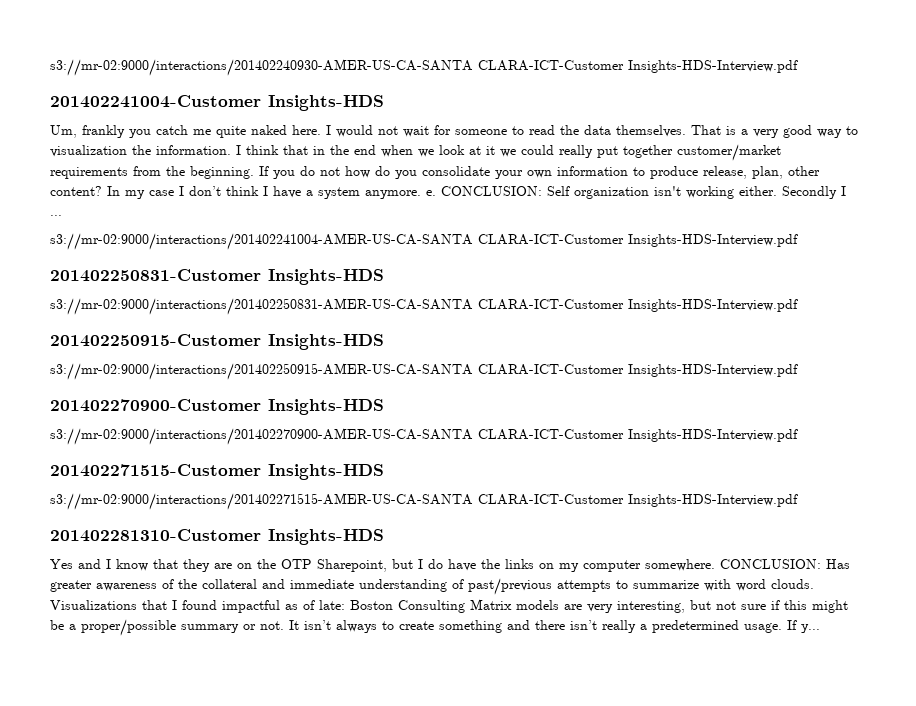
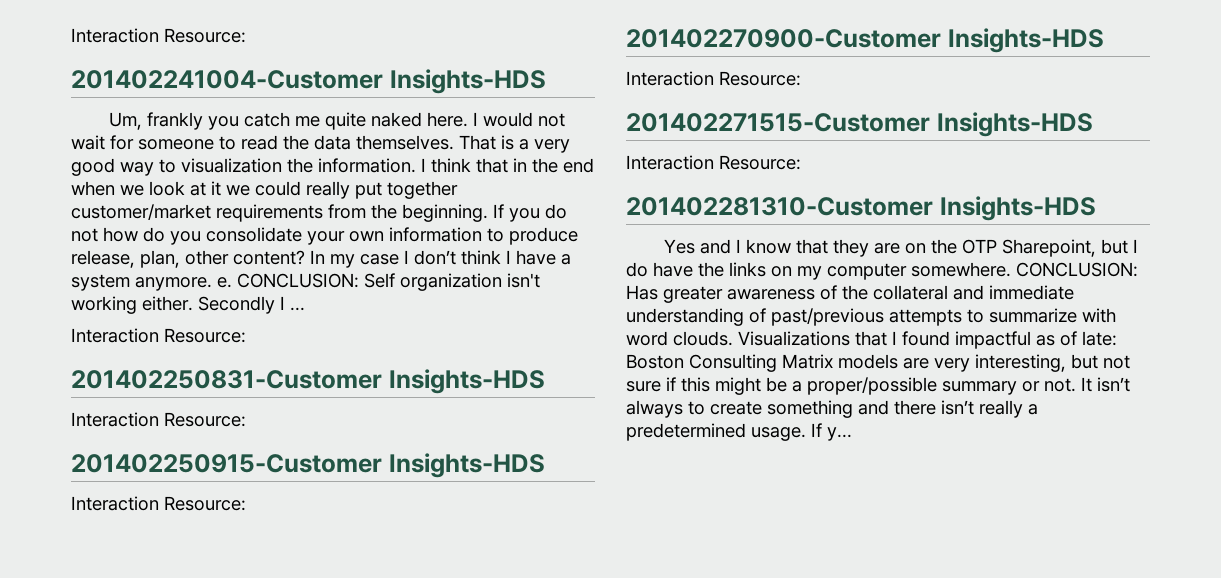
[50,59,798,76] s3://mr-02:9000/interactions/201402240930-AMER-US-CA-SANTA CLARA-ICT-Customer Insights-HDS-Interview.pdf -> [71,28,246,43] Interaction Resource:
[50,233,798,250] s3://mr-02:9000/interactions/201402241004-AMER-US-CA-SANTA CLARA-ICT-Customer Insights-HDS-Interview.pdf -> [71,328,246,343] Interaction Resource:
[50,298,798,315] s3://mr-02:9000/interactions/201402250831-AMER-US-CA-SANTA CLARA-ICT-Customer Insights-HDS-Interview.pdf -> [71,412,246,427] Interaction Resource:
[50,363,798,380] s3://mr-02:9000/interactions/201402250915-AMER-US-CA-SANTA CLARA-ICT-Customer Insights-HDS-Interview.pdf -> [71,496,246,511] Interaction Resource:
[50,428,798,445] s3://mr-02:9000/interactions/201402270900-AMER-US-CA-SANTA CLARA-ICT-Customer Insights-HDS-Interview.pdf -> [626,71,801,86] Interaction Resource:
[50,493,798,510] s3://mr-02:9000/interactions/201402271515-AMER-US-CA-SANTA CLARA-ICT-Customer Insights-HDS-Interview.pdf -> [626,155,801,170] Interaction Resource:

